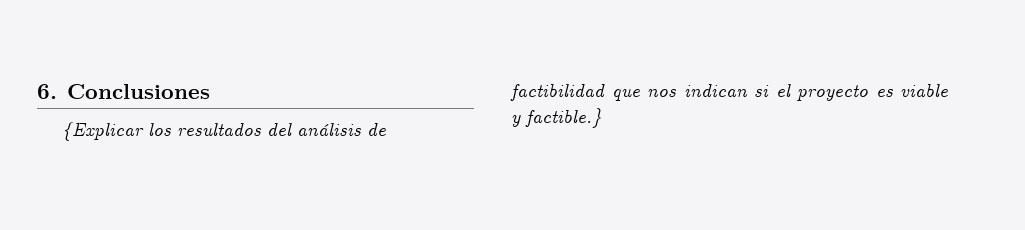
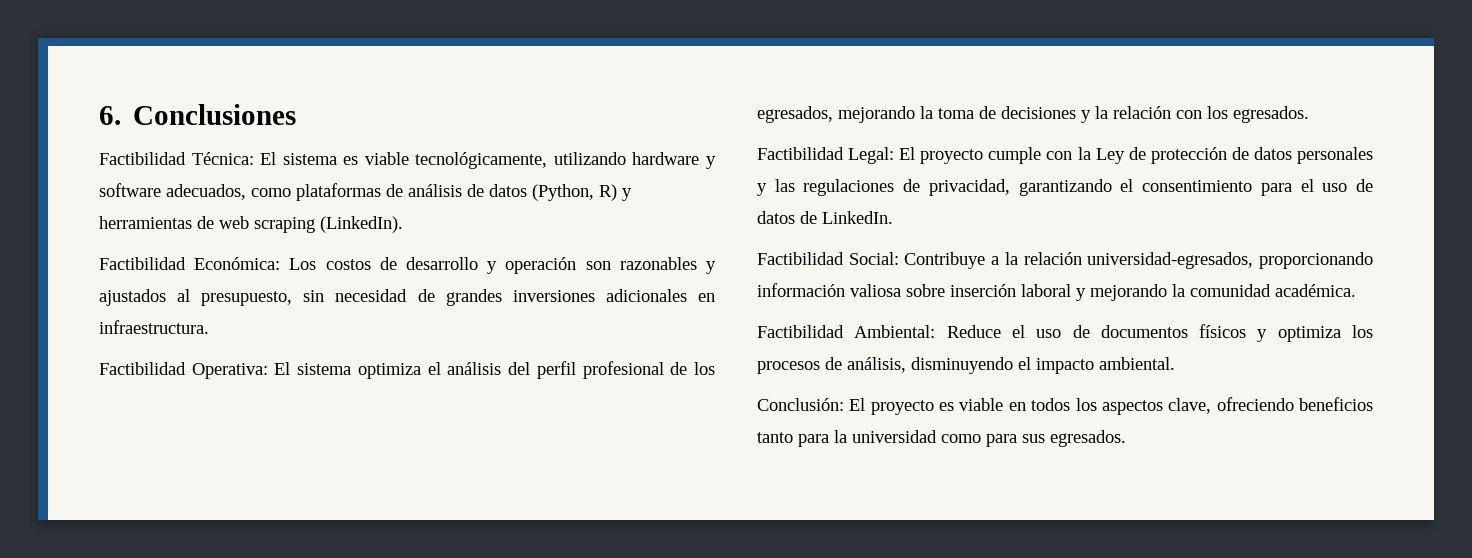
[61,122,386,141] [510,83,948,101] [511,108,602,128] {Explicar los resultados del análisis de factibilidad que nos indican si el proyecto es viable y factible.} -> [99,152,716,169] [99,183,632,201] [99,216,403,233] [99,257,716,274] [99,289,715,306] [99,320,209,334] [99,361,716,379] [757,106,1309,123] [757,147,1373,164] [757,179,1373,196] [757,211,893,224] [757,252,1373,269] [757,283,1356,301] [757,324,1373,342] [757,357,1175,374] [757,397,1373,415] [757,430,1126,447] Factibilidad Técnica: El sistema es viable tecnológicamente, utilizando hardware y software adecuados, como plataformas de análisis de datos (Python, R) y herramientas de web scraping (LinkedIn). // Factibilidad Económica: Los costos de desarrollo y operación son razonables y ajustados al presupuesto, sin necesidad de grandes inversiones adicionales en infraestructura. // Factibilidad Operativa: El sistema optimiza el análisis del perfil profesional de los egresados, mejorando la toma de decisiones y la relación con los egresados. // Factibilidad Legal: El proyecto cumple con la Ley de protección de datos personales y las regulaciones de privacidad, garantizando el consentimiento para el uso de datos de LinkedIn. // Factibilidad Social: Contribuye a la relación universidad-egresados, proporcionando información valiosa sobre inserción laboral y mejorando la comunidad académica. // Factibilidad Ambiental: Reduce el uso de documentos físicos y optimiza los procesos de análisis, disminuyendo el impacto ambiental. // Conclusión: El proyecto es viable en todos los aspectos clave, ofreciendo beneficios tanto para la universidad como para sus egresados.

